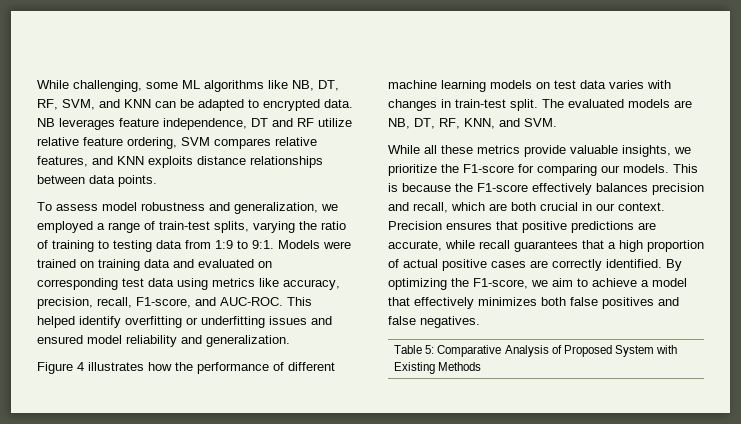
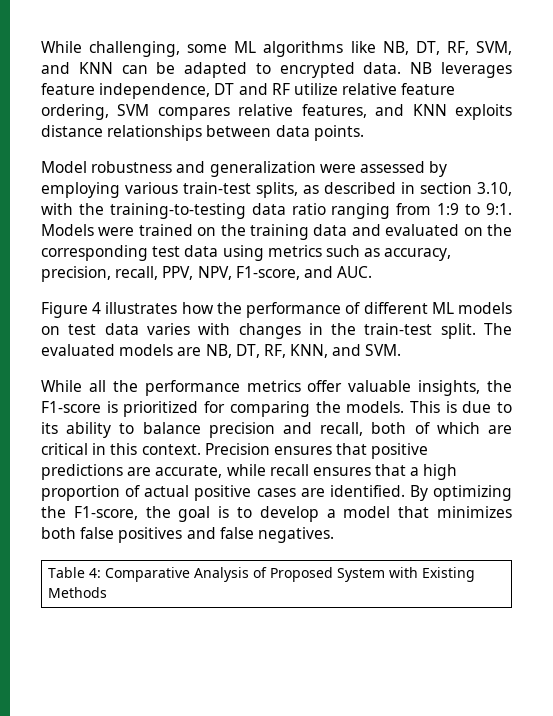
[37,202,338,214] [37,221,346,233] [37,240,182,252] To assess model robustness and generalization, we employed a range of train-test splits, varying the ratio of training to testing data -> [41,161,448,177] [41,182,512,198] [41,203,391,219] Model robustness and generalization were assessed by employing various train-test splits, as described in section 3.10, with the training-to-testing data ratio ranging
(94, 264) none -> [220,224,246,236] the
(272, 264) none -> [486,224,512,236] the
[259,278,279,287] like -> [325,245,381,257] such as
[136,297,312,308] [37,316,332,328] [37,335,290,347] F1-score, and AUC-ROC. This helped identify overfitting or underfitting issues and ensured model reliability and generalization. -> [162,266,373,280] PPV, NPV, F1-score, and AUC.
[388,80,486,92] machine learning -> [431,302,454,314] ML
(451, 103) none -> [331,323,357,335] the
[441,145,691,157] [388,164,514,176] these metrics provide valuable insights, we prioritize the F1-score -> [112,380,512,396] [41,401,199,417] the performance metrics offer valuable insights, the F1-score is prioritized
[601,165,620,173] our -> [315,401,341,413] the
[402,183,704,195] [388,202,615,213] because the F1-score effectively balances precision and recall, which are both crucial in our -> [462,401,512,413] [41,422,512,438] [41,443,138,455] due to its ability to balance precision and recall, both of which are critical in this
[514,240,578,252] guarantees -> [312,467,371,476] ensures
[552,259,602,271] correctly -> (325, 492) none
[531,278,637,287] we aim to achieve -> [145,506,319,522] the goal is to develop
[414,297,474,309] effectively -> (430, 512) none
[425,345,435,354] 5: -> [88,568,101,578] 4:

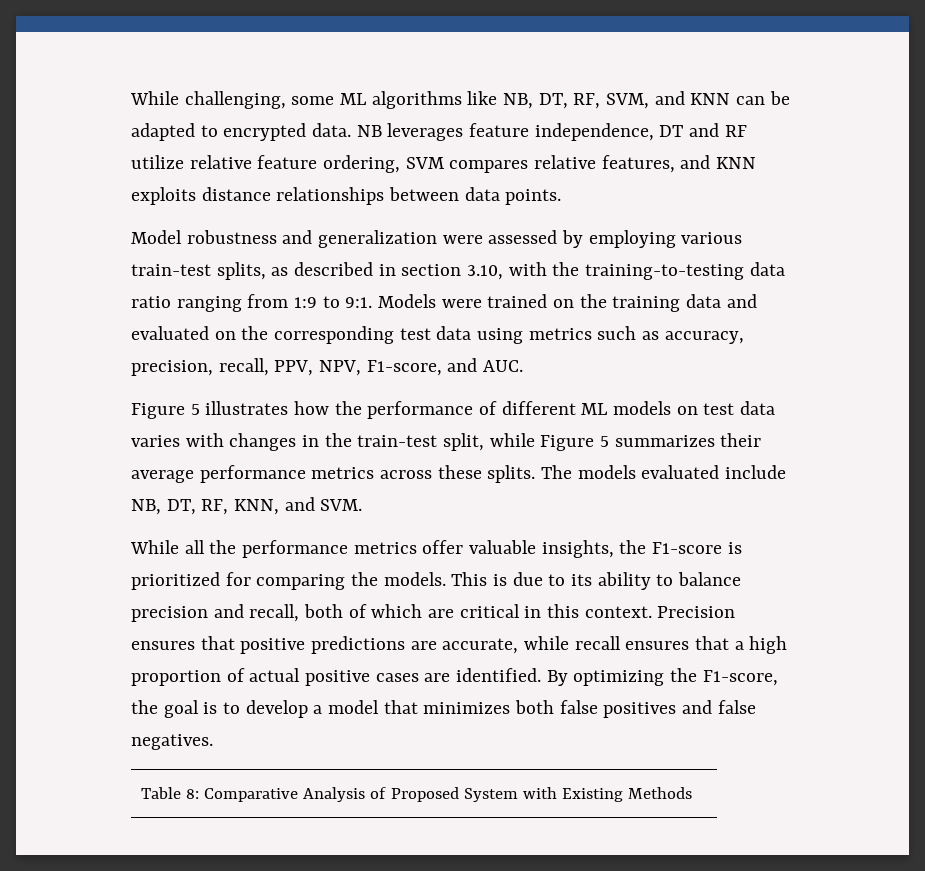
[92,302,102,314] 4 -> [190,404,200,415] 5
[440,323,512,339] [41,344,202,356] split. The evaluated models are -> [443,433,762,451] [131,465,787,483] split, while Figure 5 summarizes their average performance metrics across these splits. The models evaluated include
[88,568,101,578] 4: -> [185,789,199,799] 8:

